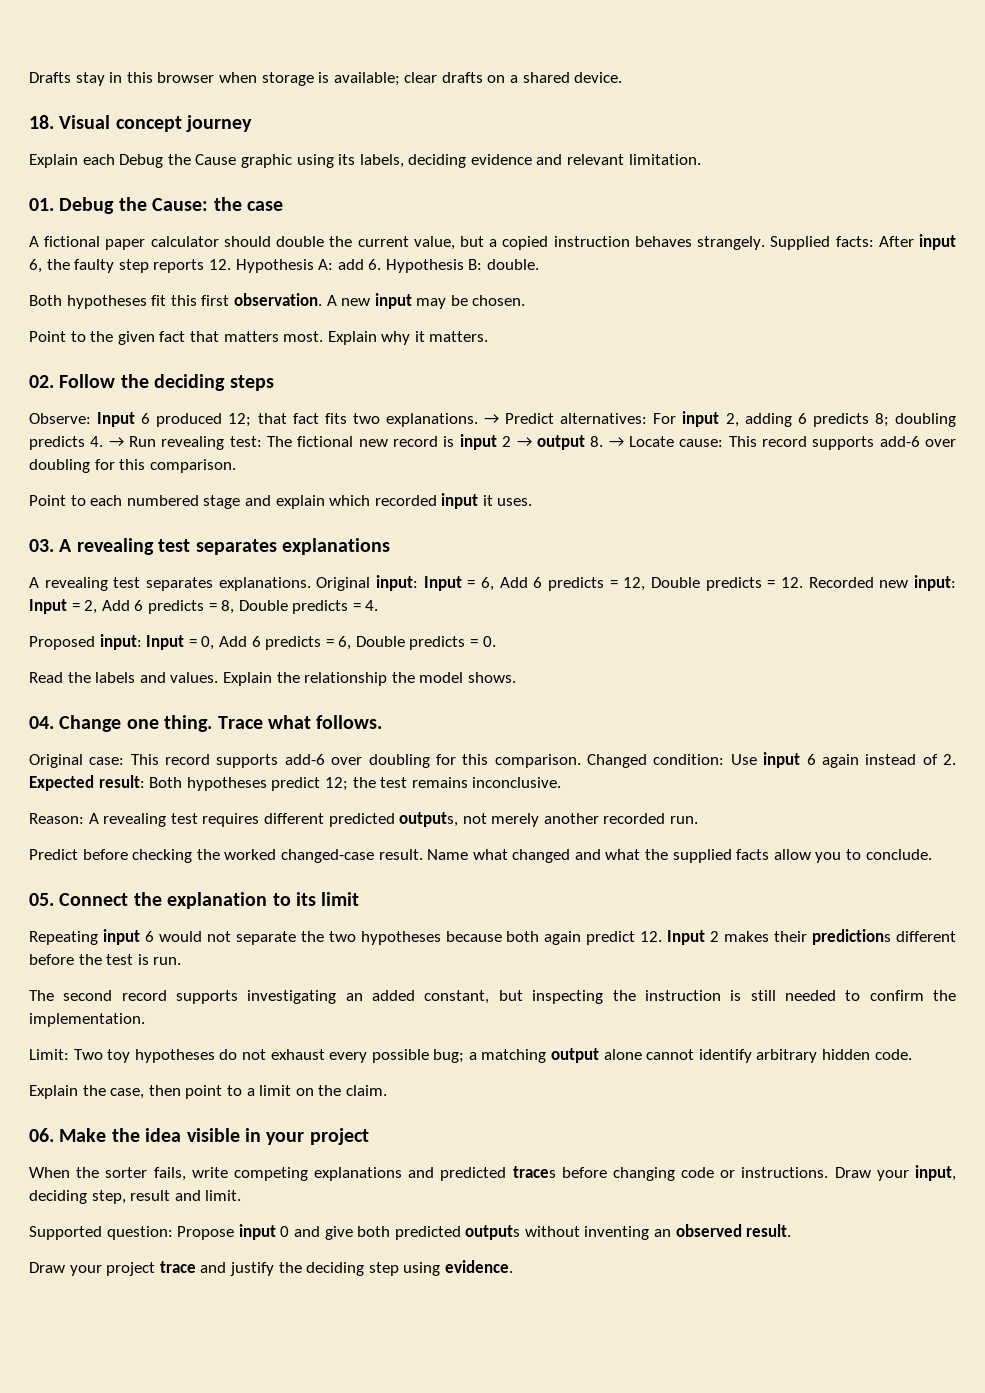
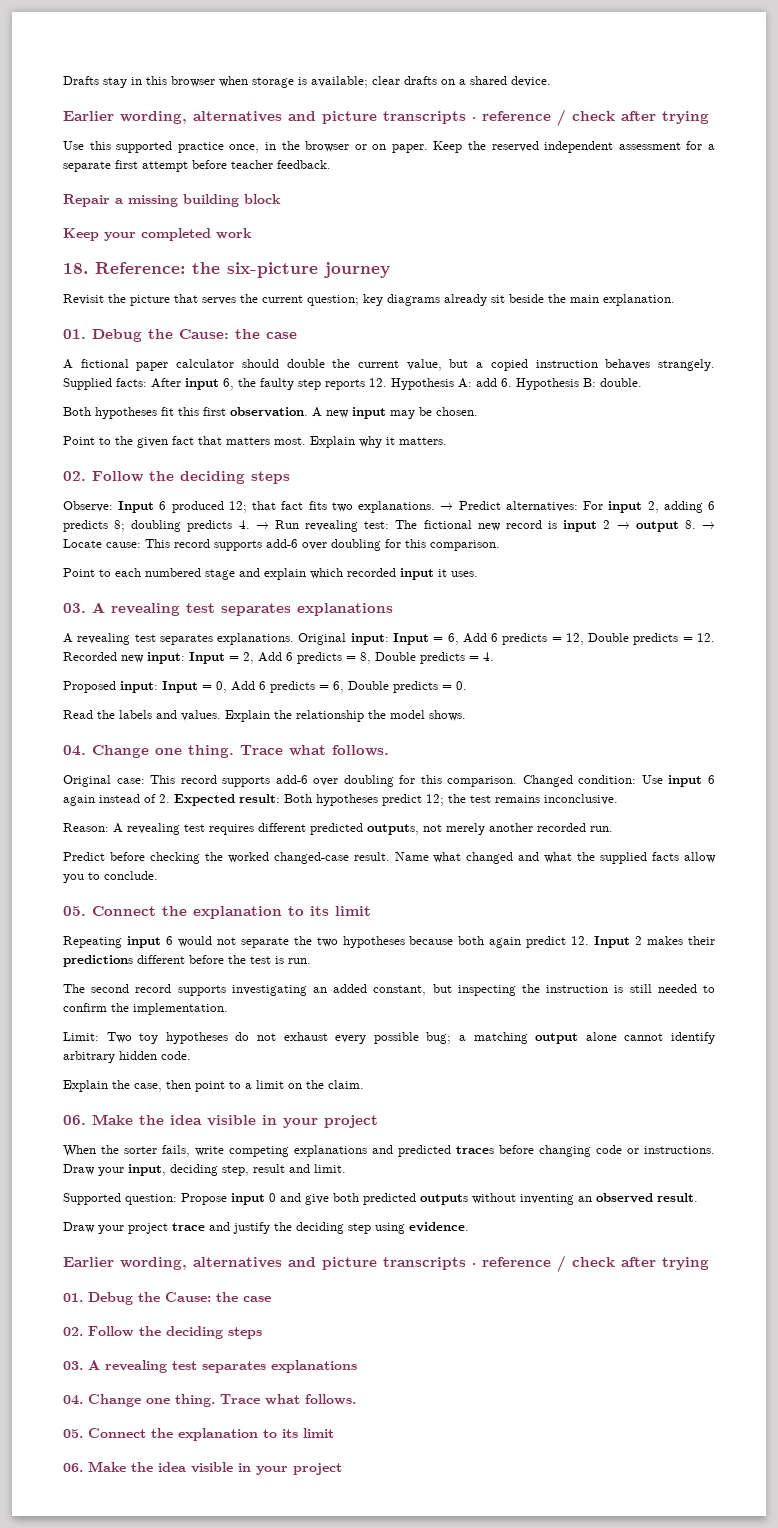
[29,115,253,132] [29,154,701,168] 18. Visual concept journey // Explain each Debug the Cause graphic using its labels, deciding evidence and relevant limitation. -> [63,109,709,126] [63,141,715,153] [63,160,331,172] [63,194,281,207] [63,228,252,241] [63,262,390,278] [63,294,675,306] Earlier wording, alternatives and picture transcripts · reference / check after trying // Use this supported practice once, in the browser or on paper. Keep the reserved independent assessment for a separate first attempt before teacher feedback. // Repair a missing building block // Keep your completed work // 18. Reference: the six-picture journey // Revisit the picture that serves the current question; key diagrams already sit beside the main explanation.
(513, 1266) none -> [63,1255,709,1272] [63,1292,271,1305] [63,1326,262,1339] [63,1360,357,1373] [63,1394,356,1407] [63,1428,334,1441] [63,1461,342,1475] // Earlier wording, alternatives and picture transcripts · reference / check after trying // 01. Debug the Cause: the case // 02. Follow the deciding steps // 03. A revealing test separates explanations // 04. Change one thing. Trace what follows. // 05. Connect the explanation to its limit // 06. Make the idea visible in your project

